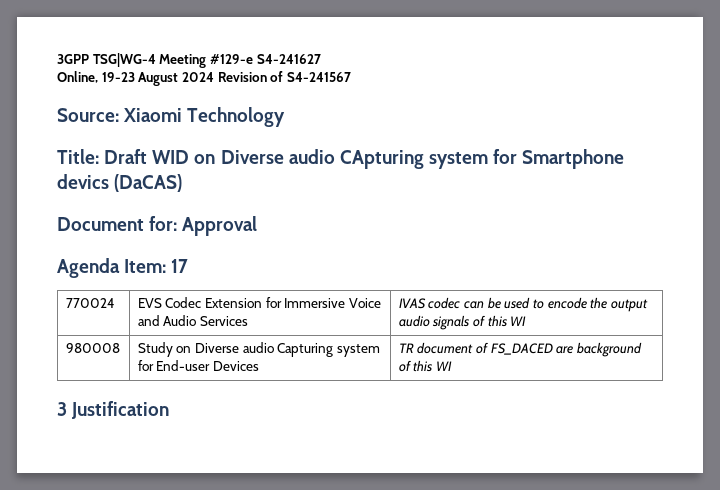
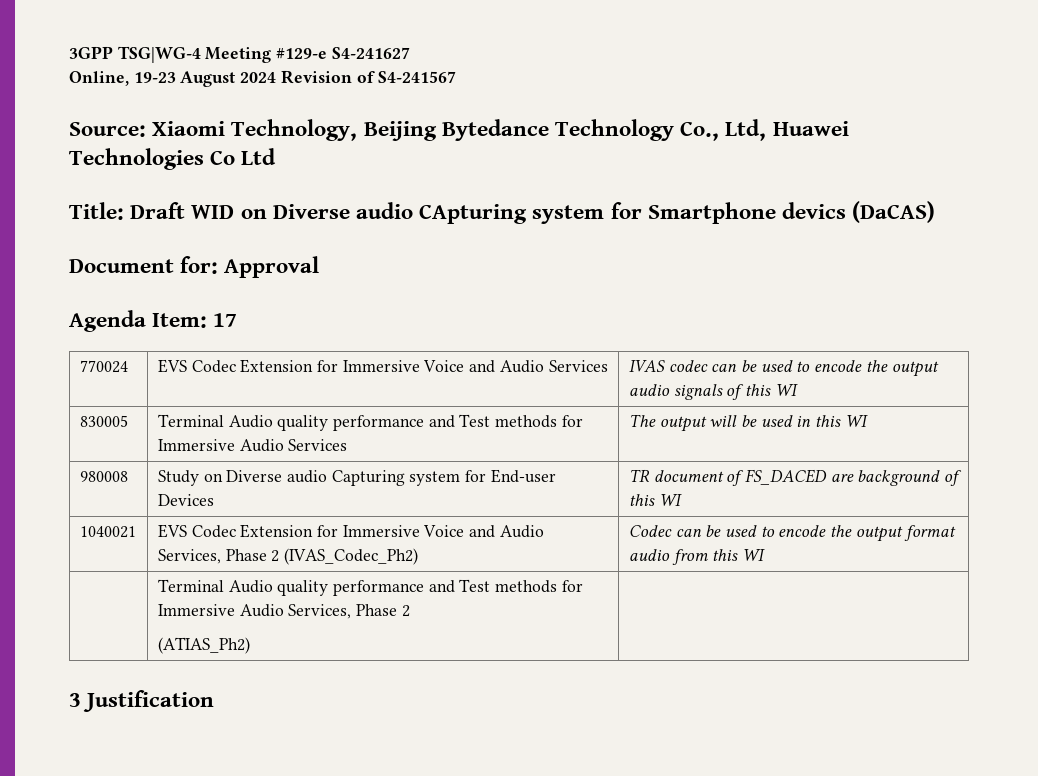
[187,107,286,127] Technology -> [231,119,849,141] [69,148,277,170] Technology, Beijing Bytedance Technology Co., Ltd, Huawei Technologies Co Ltd
(527, 321) none -> [79,415,128,427] [157,414,583,431] [157,439,348,452] [628,414,868,432] // 830005 | Terminal Audio quality performance and Test methods for Immersive Audio Services | The output will be used in this WI
(452, 366) none -> [79,526,136,538] [157,524,544,538] [157,548,418,565] [628,525,956,542] [628,549,765,565] [157,579,583,596] [157,604,410,619] [157,637,250,654] // 1040021 | EVS Codec Extension for Immersive Voice and Audio Services, Phase 2 (IVAS_Codec_Ph2) | Codec can be used to encode the output format audio from this WI // | Terminal Audio quality performance and Test methods for Immersive Audio Services, Phase 2 // (ATIAS_Ph2) |

